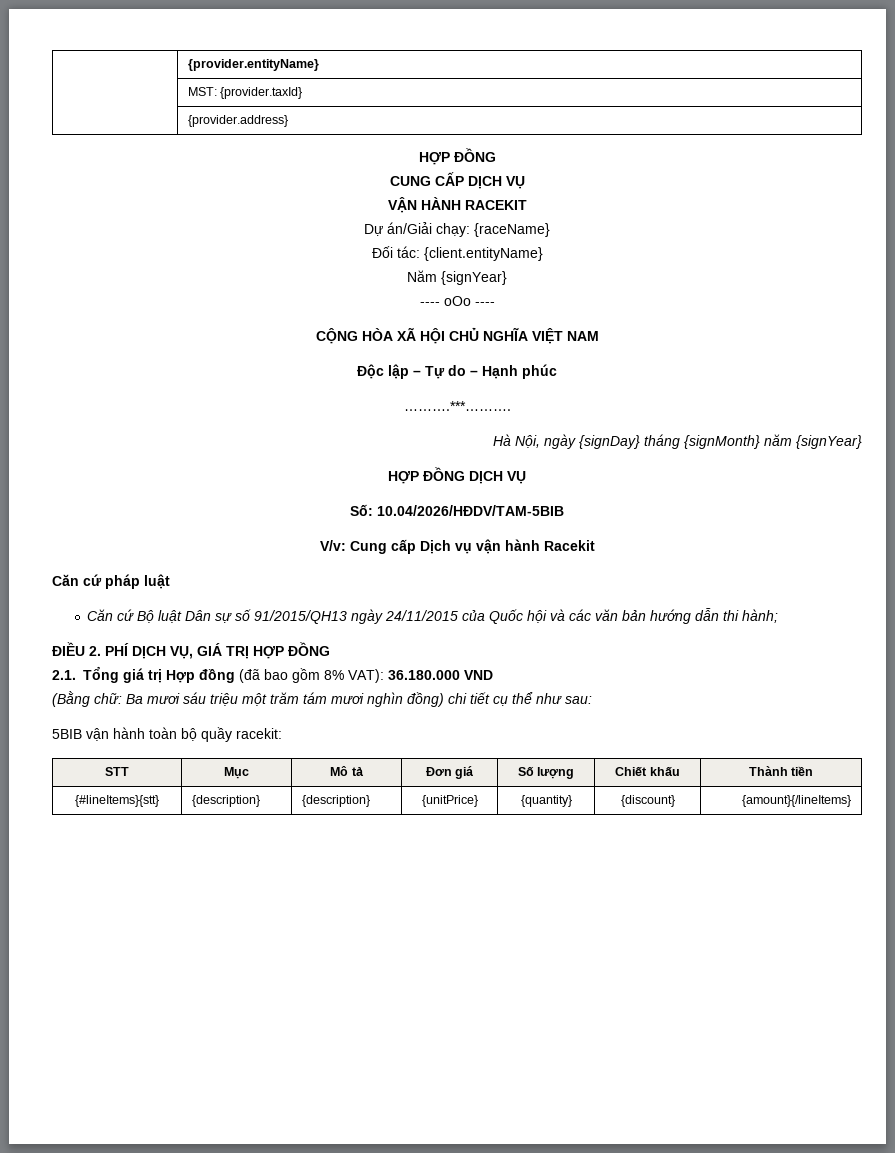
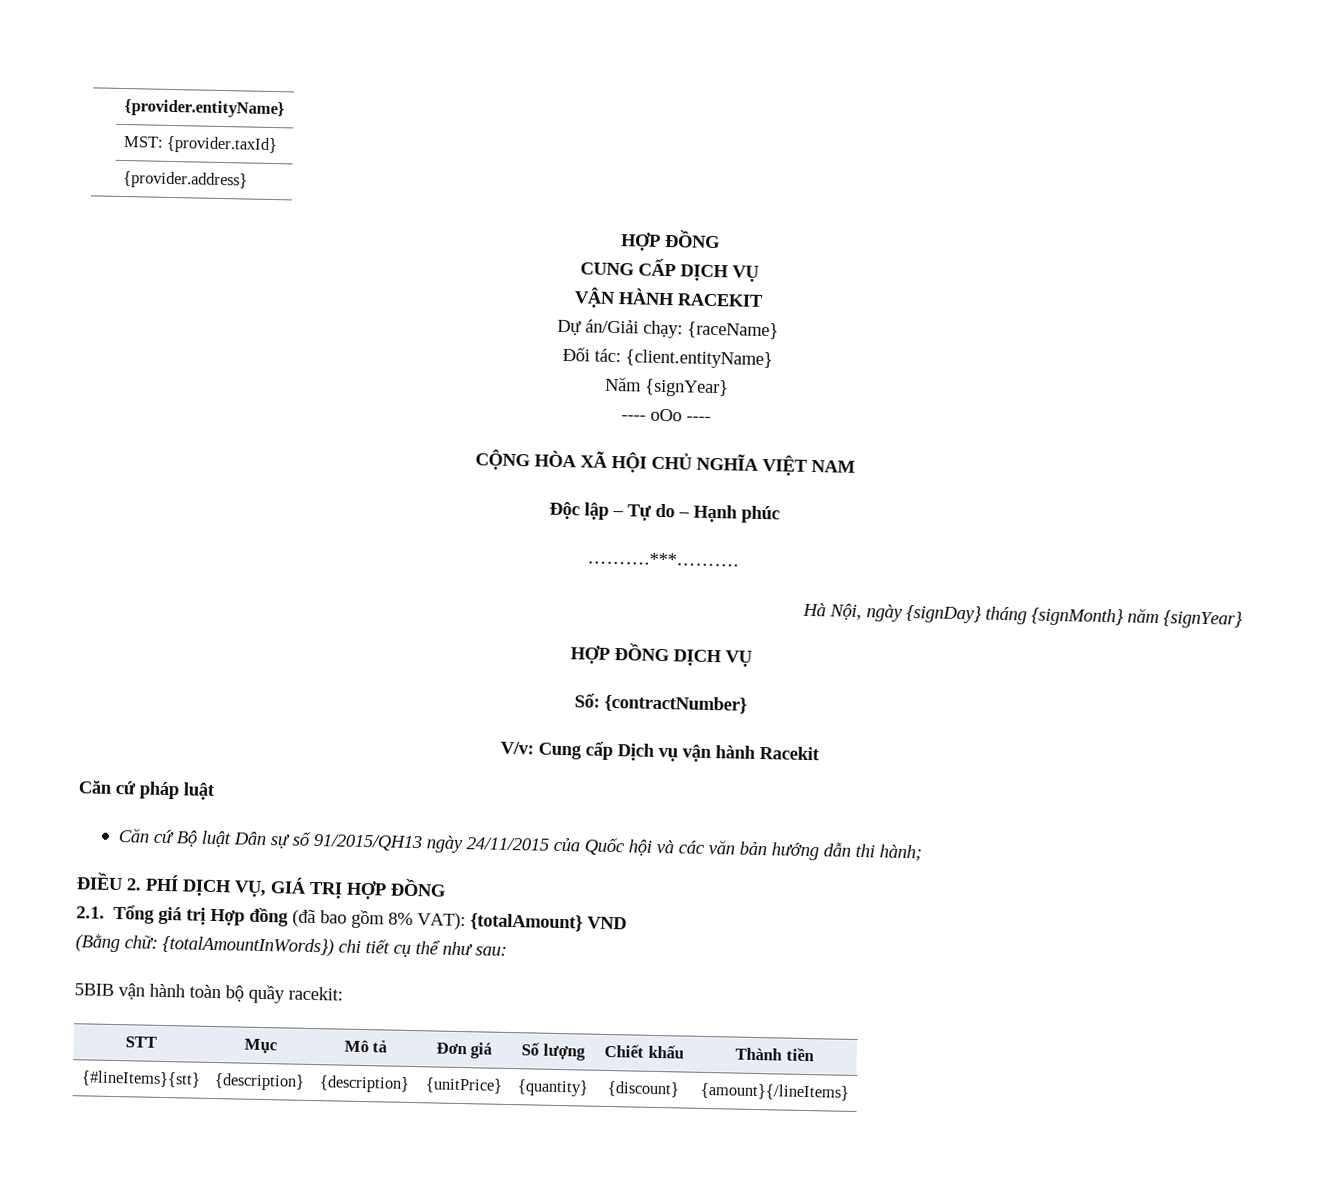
[377,505,564,516] 10.04/2026/HĐDV/TAM-5BIB -> [603,694,747,714] {contractNumber}
[388,670,460,680] 36.180.000 -> [470,913,584,932] {totalAmount}
[126,692,444,707] Ba mươi sáu triệu một trăm tám mươi nghìn đồng) -> [162,935,334,957] {totalAmountInWords})

